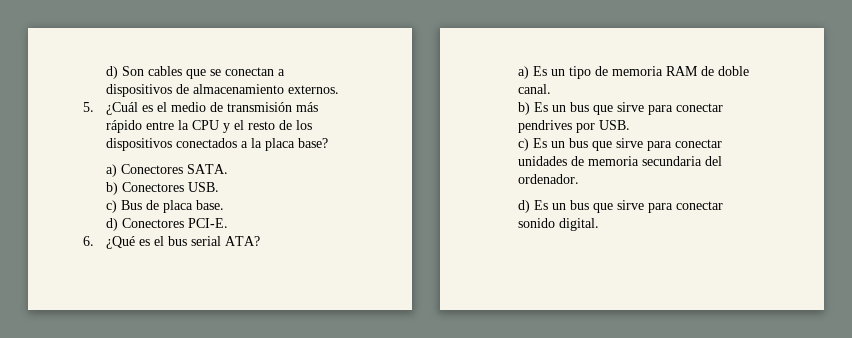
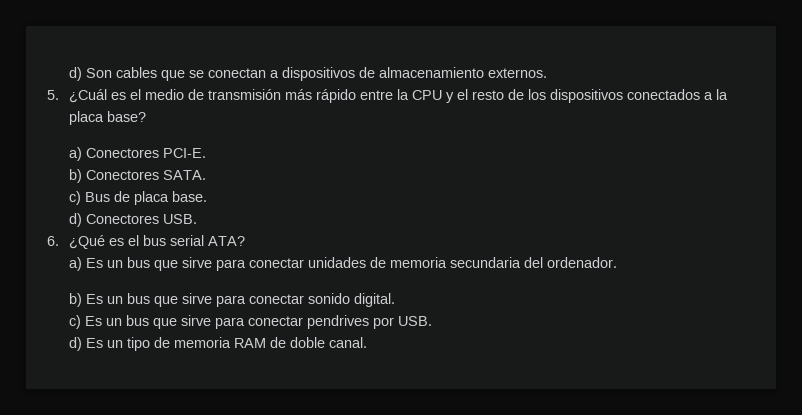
[186,164,228,174] SATA. -> [162,148,206,158] PCI-E.
[187,182,219,192] USB. -> [162,170,206,180] SATA.
[187,218,228,228] PCI-E. -> [162,214,197,224] USB.
[568,66,749,79] [517,84,551,94] [517,102,723,115] [517,120,630,133] [517,138,565,151] tipo de memoria RAM de doble canal. // b) Es un bus que sirve para conectar pendrives por USB. // c) Es un -> (123, 264) none
[517,200,530,213] d) -> [68,293,82,307] b)
(599, 224) none -> [68,315,432,329] [68,337,367,351] // c) Es un bus que sirve para conectar pendrives por USB. // d) Es un tipo de memoria RAM de doble canal.

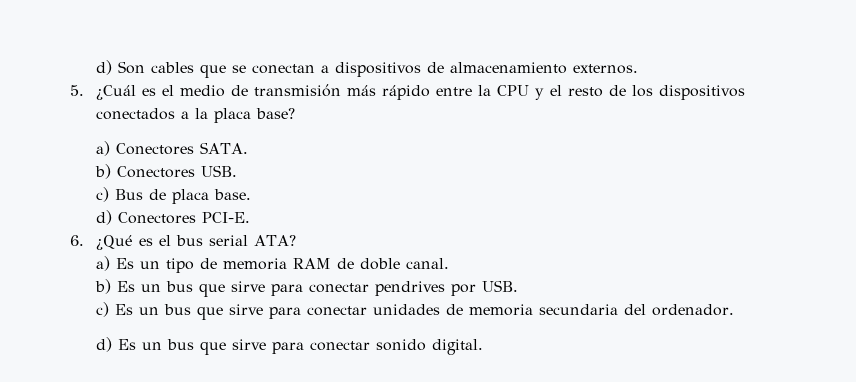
[162,148,206,158] PCI-E. -> [200,142,249,154] SATA.
[162,170,206,180] SATA. -> [201,165,238,177] USB.
[162,214,197,224] USB. -> [202,212,251,223] PCI-E.
(123, 264) none -> [166,258,450,273] [95,279,519,297] [96,302,160,317] tipo de memoria RAM de doble canal. // b) Es un bus que sirve para conectar pendrives por USB. // c) Es un
[68,293,82,307] b) -> [96,337,113,352] d)
[68,315,432,329] [68,337,367,351] // c) Es un bus que sirve para conectar pendrives por USB. // d) Es un tipo de memoria RAM de doble canal. -> (484, 347) none

